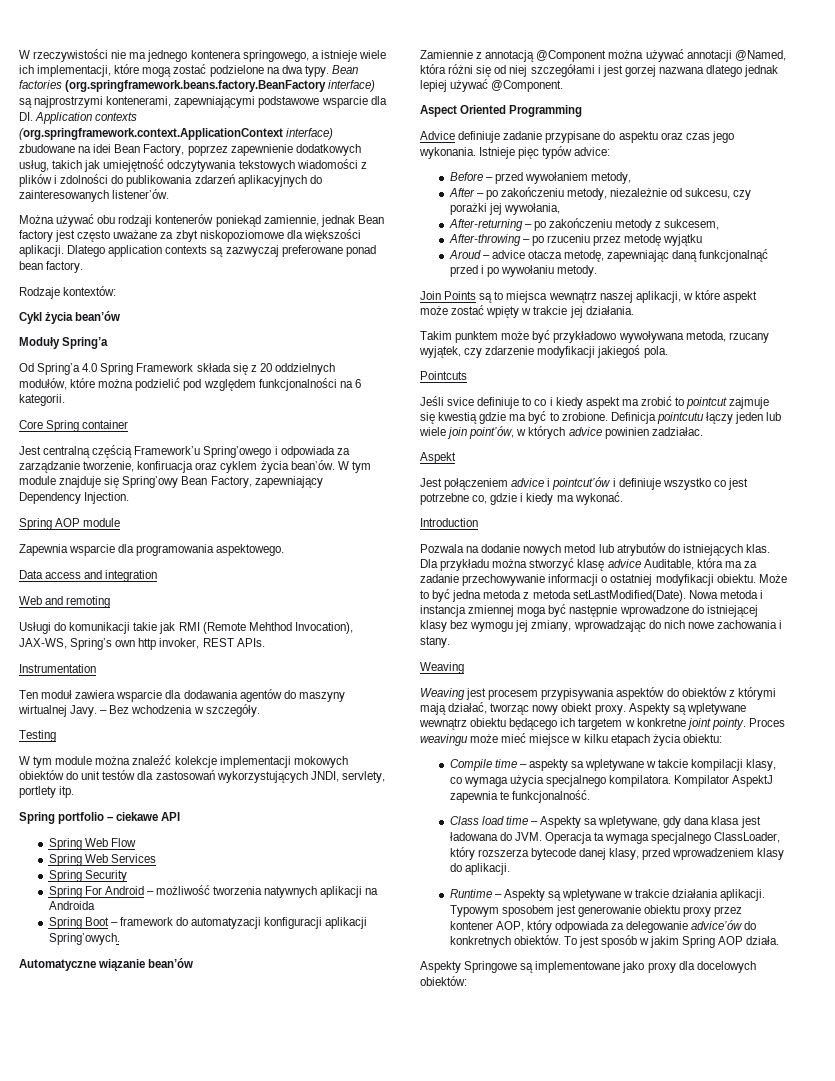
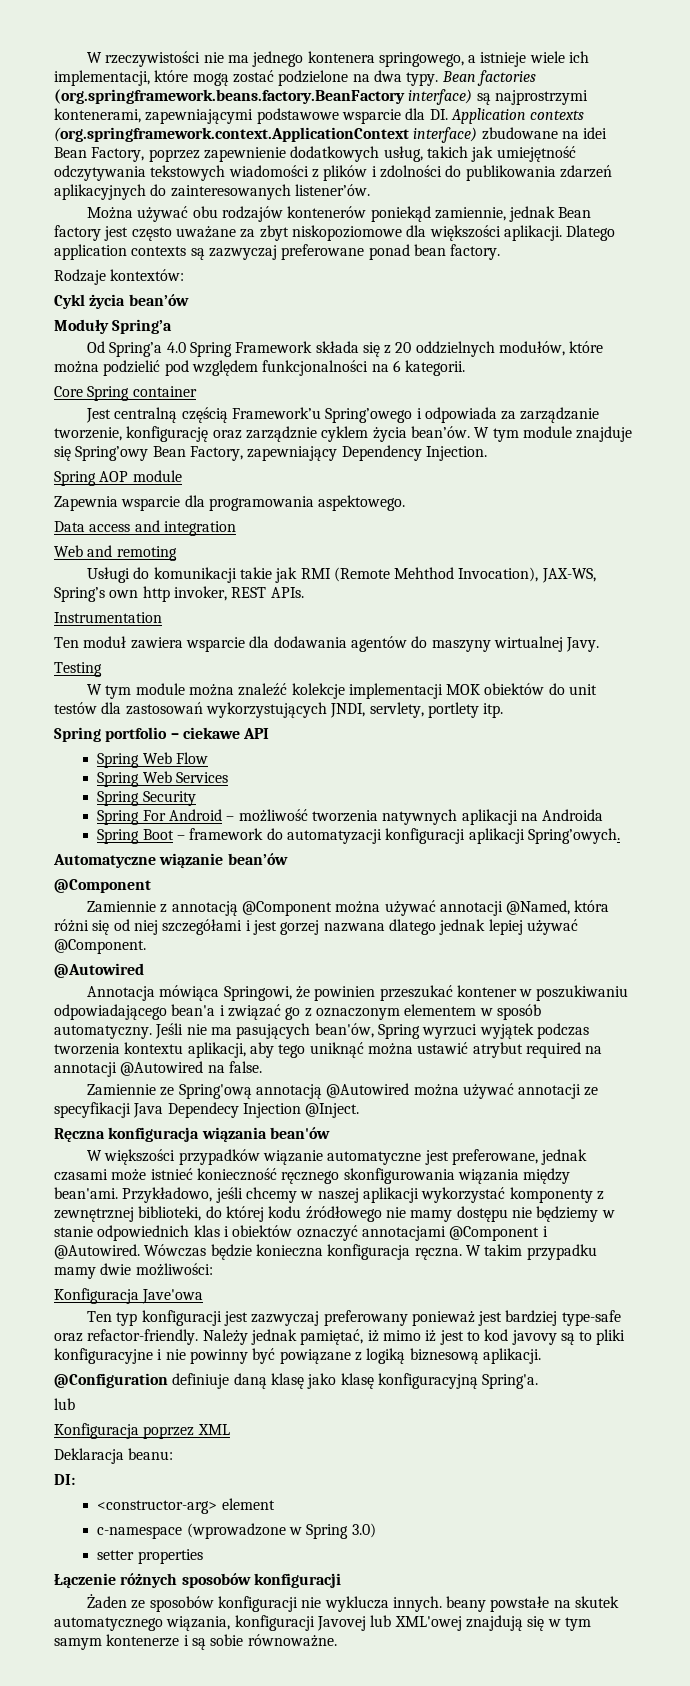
[118,215,153,227] rodzaji -> [221,206,283,222] rodzajów
[137,461,218,473] konfiruacja oraz -> [126,426,317,442] konfigurację oraz zarządznie
[100,704,260,717] – Bez wchodzenia w szczegóły. -> (600, 644) none
[293,756,348,768] mokowych -> [446,684,481,695] MOK
(194, 963) none -> [54,879,151,893] // @Component
[420,105,583,117] [420,131,734,143] [419,146,611,159] [449,172,631,184] [448,187,752,200] [449,203,560,215] [448,218,720,231] [448,234,703,246] [448,249,769,262] [449,265,597,277] [420,290,758,303] [420,305,634,318] [420,330,769,343] [419,345,668,358] [420,371,467,380] [420,396,770,409] [420,411,782,424] [419,426,703,439] [420,452,456,464] [420,477,748,490] [420,492,623,505] [420,518,478,527] [420,543,770,556] [420,558,757,571] [420,574,787,586] [420,589,763,602] [420,604,758,617] [420,620,783,632] [420,636,450,648] [420,662,464,674] [420,687,776,700] [420,702,746,715] [419,718,785,730] [420,733,722,746] [449,759,777,771] [449,775,774,787] [449,790,590,803] [449,816,761,828] [449,832,781,844] [449,847,785,860] [449,863,510,875] [449,889,766,901] [449,905,743,917] [449,920,757,933] [449,935,780,948] [420,961,756,973] [420,976,467,986] Aspect Oriented Programming // Advice definiuje zadanie przypisane do aspektu oraz czas jego wykonania. Istnieje pięc typów advice: // Before – przed wywołaniem metody, // After – po zakończeniu metody, niezależnie od sukcesu, czy porażki jej wywołania, // After-returning – po zakończeniu metody z sukcesem, // After-throwing – po rzuceniu przez metodę wyjątku // Aroud – advice otacza metodę, zapewniając daną funkcjonalnąć przed i po wywołaniu metody. // Join Points są to miejsca wewnątrz naszej aplikacji, w które aspekt może zostać wpięty w trakcie jej działania. // Takim punktem może być przykładowo wywoływana metoda, rzucany wyjątek, czy zdarzenie modyfikacji jakiegoś pola. // Pointcuts // Jeśli svice definiuje to co i kiedy aspekt ma zrobić to pointcut zajmuje się kwestią gdzie ma być to zrobione. Definicja pointcutu łączy jeden lub wiele join point’ów, w których advice powinien zadziałac. // Aspekt // Jest połączeniem advice i pointcut’ów i definiuje wszystko co jest potrzebne co, gdzie i kiedy ma wykonać. // Introduction // Pozwala na dodanie nowych metod lub atrybutów do istniejących klas. Dla przykładu można stworzyć klasę advice Auditable, która ma za zadanie przechowywanie informacji o ostatniej modyfikacji obiektu. Może to być jedna metoda z metoda setLastModified(Date). Nowa metoda i instancja zmiennej moga być następnie wprowadzone do istniejącej klasy bez wymogu jej zmiany, wprowadzając do nich nowe zachowania i stany. // Weaving // Weaving jest procesem przypisywania aspektów do obiektów z którymi mają działać, tworząc nowy obiekt proxy. Aspekty są wpletywane wewnątrz obiektu będącego ich targetem w konkretne joint pointy. Proces weavingu może mieć miejsce w kilku etapach życia obiektu: // Compile time – aspekty sa wpletywane w takcie kompilacji klasy, co wymaga użycia specjalnego kompilatora. Kompilator AspektJ zapewnia te funkcjonalność. // Class load time – Aspekty sa wpletywane, gdy dana klasa jest ładowana do JVM. Operacja ta wymaga specjalnego ClassLoader, który rozszerza bytecode danej klasy, przed wprowadzeniem klasy do aplikacji. // Runtime – Aspekty są wpletywane w trakcie działania aplikacji. Typowym sposobem jest generowanie obiektu proxy przez kontener AOP, który odpowiada za delegowanie advice’ów do konkretnych obiektów. To jest sposób w jakim Spring AOP działa. // Aspekty Springowe są implementowane jako proxy dla docelowych obiektów: -> [54,963,144,978] [86,985,629,1001] [54,1004,541,1020] [54,1023,589,1039] [54,1042,603,1058] [54,1061,262,1077] [86,1083,599,1099] [54,1102,360,1118] [54,1127,330,1142] [86,1149,588,1165] [54,1168,571,1184] [54,1187,604,1203] [54,1206,615,1222] [54,1225,548,1241] [54,1244,597,1260] [54,1263,213,1279] [54,1288,204,1304] [86,1310,621,1326] [54,1329,626,1345] [54,1348,541,1364] [54,1373,539,1389] [54,1398,75,1410] [54,1423,230,1439] [54,1448,174,1464] [54,1474,75,1485] [97,1498,275,1514] [97,1523,376,1539] [97,1549,203,1564] [54,1573,341,1588] [86,1594,620,1612] [54,1615,591,1631] [54,1634,337,1650] @Autowired // Annotacja mówiąca Springowi, że powinien przeszukać kontener w poszukiwaniu odpowiadającego bean'a i związać go z oznaczonym elementem w sposób automatyczny. Jeśli nie ma pasujących bean'ów, Spring wyrzuci wyjątek podczas tworzenia kontextu aplikacji, aby tego uniknąć można ustawić atrybut required na annotacji @Autowired na false. // Zamiennie ze Spring'ową annotacją @Autowired można używać annotacji ze specyfikacji Java Dependecy Injection @Inject. // Ręczna konfiguracja wiązania bean'ów // W większości przypadków wiązanie automatyczne jest preferowane, jednak czasami może istnieć konieczność ręcznego skonfigurowania wiązania między bean'ami. Przykładowo, jeśli chcemy w naszej aplikacji wykorzystać komponenty z zewnętrznej biblioteki, do której kodu źródłowego nie mamy dostępu nie będziemy w stanie odpowiednich klas i obiektów oznaczyć annotacjami @Component i @Autowired. Wówczas będzie konieczna konfiguracja ręczna. W takim przypadku mamy dwie możliwości: // Konfiguracja Jave'owa // Ten typ konfiguracji jest zazwyczaj preferowany ponieważ jest bardziej type-safe oraz refactor-friendly. Należy jednak pamiętać, iż mimo iż jest to kod javovy są to pliki konfiguracyjne i nie powinny być powiązane z logiką biznesową aplikacji. // @Configuration definiuje daną klasę jako klasę konfiguracyjną Spring'a. // lub // Konfiguracja poprzez XML // Deklaracja beanu: // DI: // <constructor-arg> element // c-namespace (wprowadzone w Spring 3.0) // setter properties // Łączenie różnych sposobów konfiguracji // Żaden ze sposobów konfiguracji nie wyklucza innych. beany powstałe na skutek automatycznego wiązania, konfiguracji Javovej lub XML'owej znajdują się w tym samym kontenerze i są sobie równoważne.

